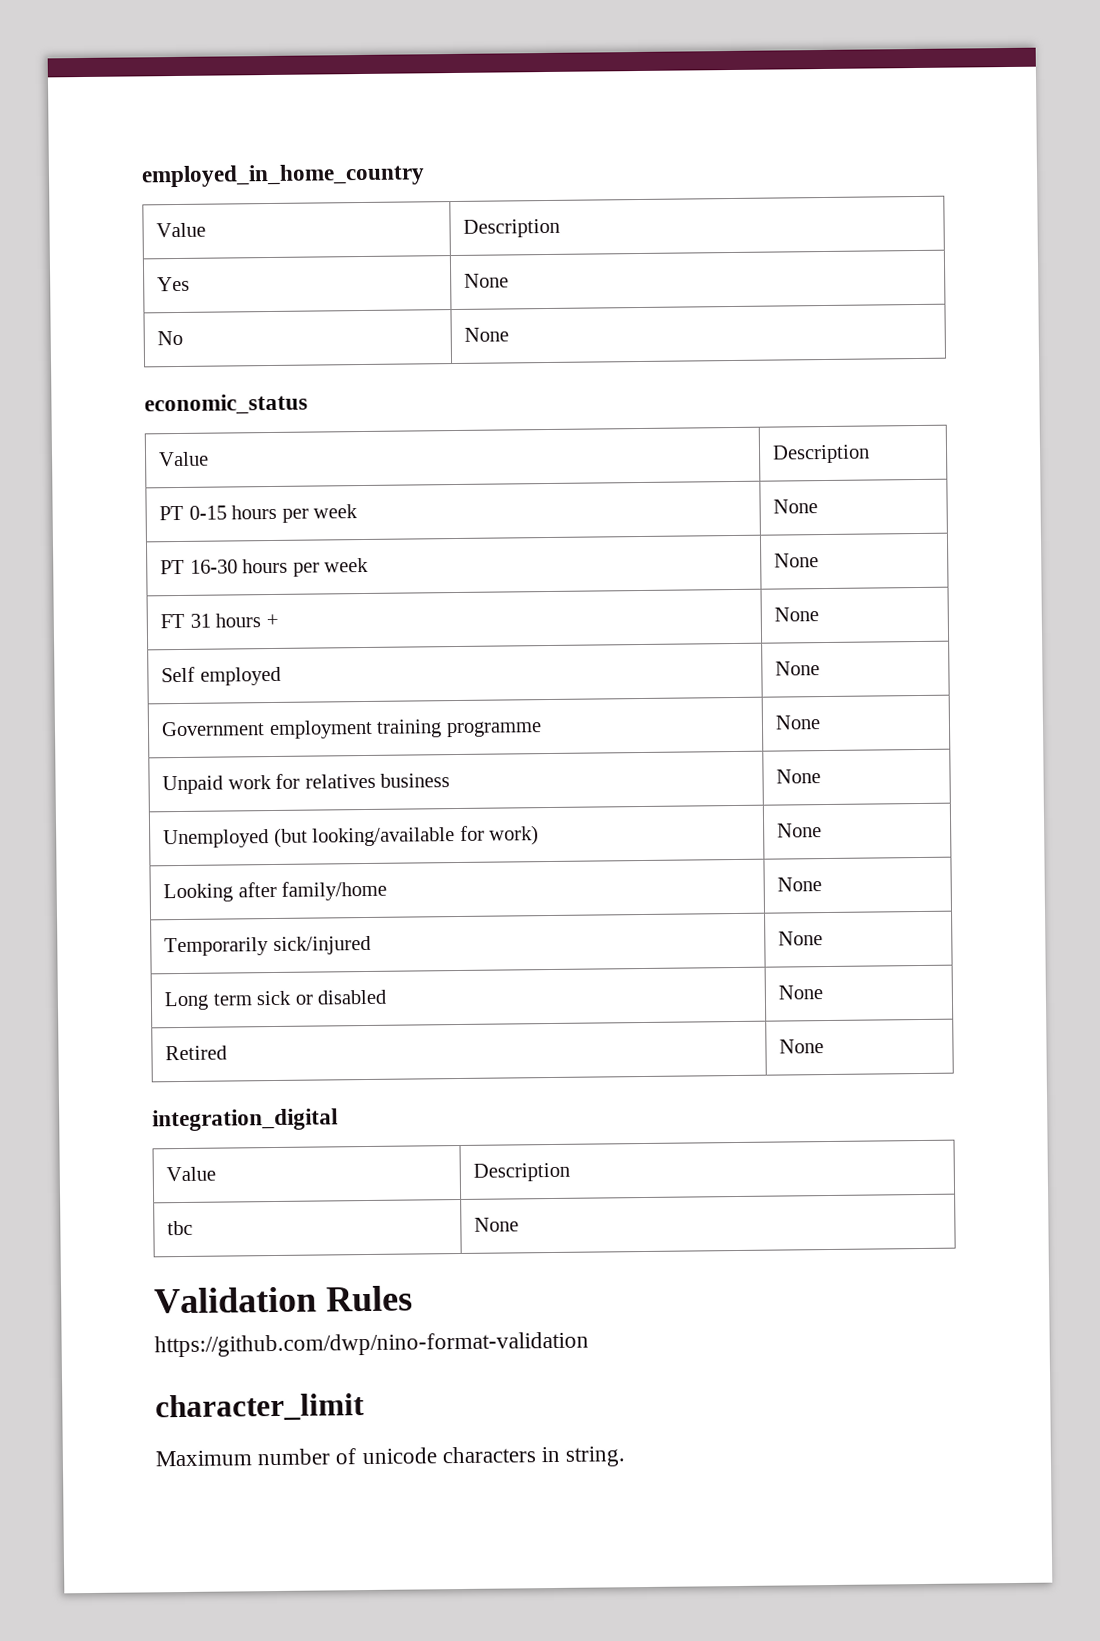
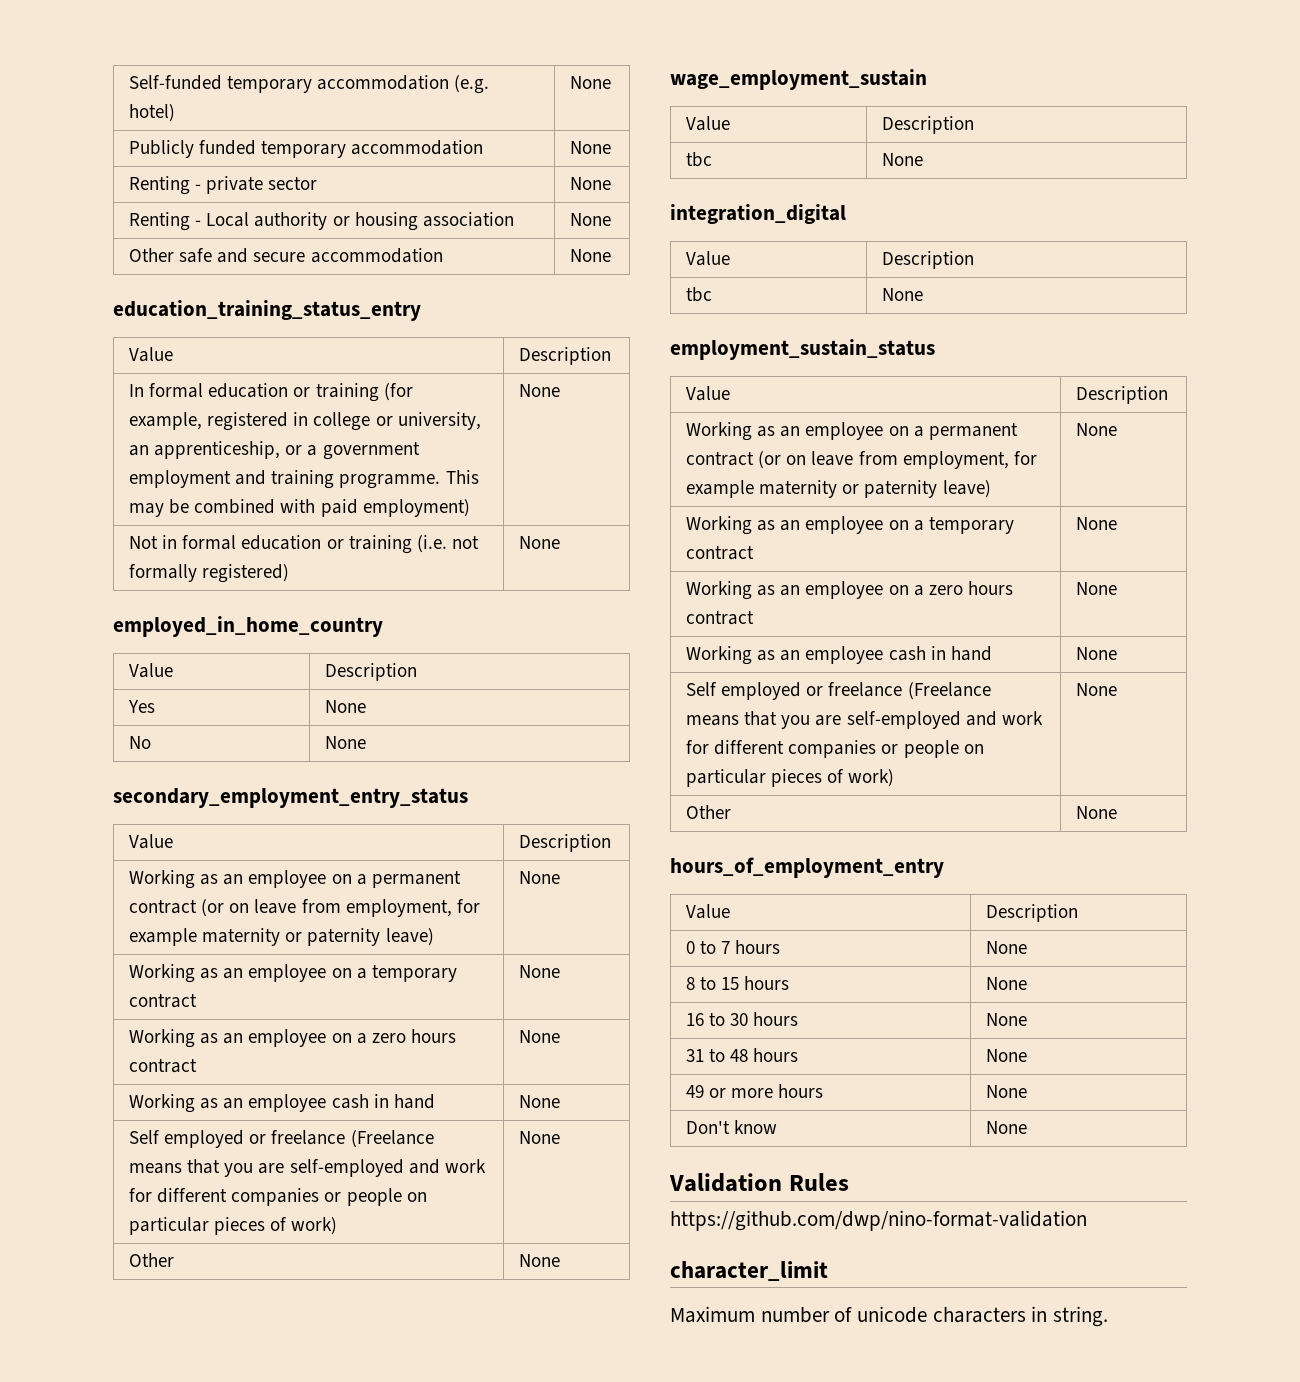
(141, 175) none -> [129,75,490,94] [129,104,176,122] [570,76,612,89] [129,140,484,158] [570,141,612,154] [129,176,318,195] [570,177,612,190] [129,212,514,231] [570,213,612,226] [129,248,443,263] [570,249,612,262] [113,300,421,321] [129,347,174,362] [519,347,612,365] [129,383,413,402] [129,412,481,431] [129,441,420,460] [129,470,479,489] [129,499,470,517] [519,384,561,397] [129,535,479,554] [129,564,290,583] [519,536,561,549] Self-funded temporary accommodation (e.g. hotel) | None // Publicly funded temporary accommodation | None // Renting - private sector | None // Renting - Local authority or housing association | None // Other safe and secure accommodation | None // education_training_status_entry // Value | Description // In formal education or training (for example, registered in college or university, an apprenticeship, or a government employment and training programme. This may be combined with paid employment) | None // Not in formal education or training (i.e. not formally registered) | None //
[144,393,308,416] [158,451,210,467] [772,444,871,464] [159,504,359,523] [773,499,819,514] [160,557,370,577] [774,553,820,568] [160,613,279,629] [774,607,820,622] [161,666,281,686] [775,661,821,676] [161,719,542,740] [775,715,822,730] [162,773,451,795] [776,769,822,784] [163,825,540,849] [777,823,823,838] [163,880,388,903] [777,877,823,892] [164,935,371,957] [778,931,824,946] [164,989,387,1011] [778,985,824,1000] [165,1045,228,1061] economic_status // Value | Description // PT 0-15 hours per week | None // PT 16-30 hours per week | None // FT 31 hours + | None // Self employed | None // Government employment training programme | None // Unpaid work for relatives business | None // Unemployed (but looking/available for work) | None // Looking after family/home | None // Temporarily sick/injured | None // Long term sick or disabled | None // Retired -> [113,788,468,808] [129,834,174,849] [519,834,612,852] [129,870,461,889] [129,899,480,917] [129,928,434,946] [519,871,561,884] [129,964,457,983] [129,994,198,1008] [519,965,561,978] [129,1029,456,1048] [129,1059,198,1073] [519,1030,561,1043] [129,1094,435,1113] [519,1095,561,1108] [129,1130,434,1148] [129,1159,486,1177] [129,1188,427,1206] [129,1217,338,1235] [519,1131,561,1144] [129,1253,175,1267] [519,1254,561,1267] [670,69,927,90] [686,116,731,131] [882,116,975,134] [686,152,713,167] secondary_employment_entry_status // Value | Description // Working as an employee on a permanent contract (or on leave from employment, for example maternity or paternity leave) | None // Working as an employee on a temporary contract | None // Working as an employee on a zero hours contract | None // Working as an employee cash in hand | None // Self employed or freelance (Freelance means that you are self-employed and work for different companies or people on particular pieces of work) | None // Other | None // wage_employment_sustain // Value | Description // tbc
(520, 1224) none -> [670,339,935,360] [686,386,731,401] [1076,386,1169,404] [686,422,1018,441] [686,451,1037,469] [686,480,991,498] [1076,423,1118,436] [686,516,1014,535] [686,546,755,560] [1076,517,1118,530] [686,581,1013,600] [686,611,755,625] [1076,582,1118,595] [686,646,992,665] [1076,647,1118,660] [686,682,991,700] [686,711,1043,729] [686,740,984,758] [686,769,895,787] [1076,683,1118,696] [686,805,732,819] [1076,806,1118,819] [670,857,944,878] [686,904,731,919] [986,904,1079,922] [686,940,781,954] [986,941,1028,954] [686,976,790,990] [986,977,1028,990] [686,1012,799,1026] [986,1013,1028,1026] [686,1048,799,1062] [986,1049,1028,1062] [686,1084,824,1098] [986,1085,1028,1098] [686,1120,778,1134] [986,1121,1028,1134] // employment_sustain_status // Value | Description // Working as an employee on a permanent contract (or on leave from employment, for example maternity or paternity leave) | None // Working as an employee on a temporary contract | None // Working as an employee on a zero hours contract | None // Working as an employee cash in hand | None // Self employed or freelance (Freelance means that you are self-employed and work for different companies or people on particular pieces of work) | None // Other | None // hours_of_employment_entry // Value | Description // 0 to 7 hours | None // 8 to 15 hours | None // 16 to 30 hours | None // 31 to 48 hours | None // 49 or more hours | None // Don't know | None

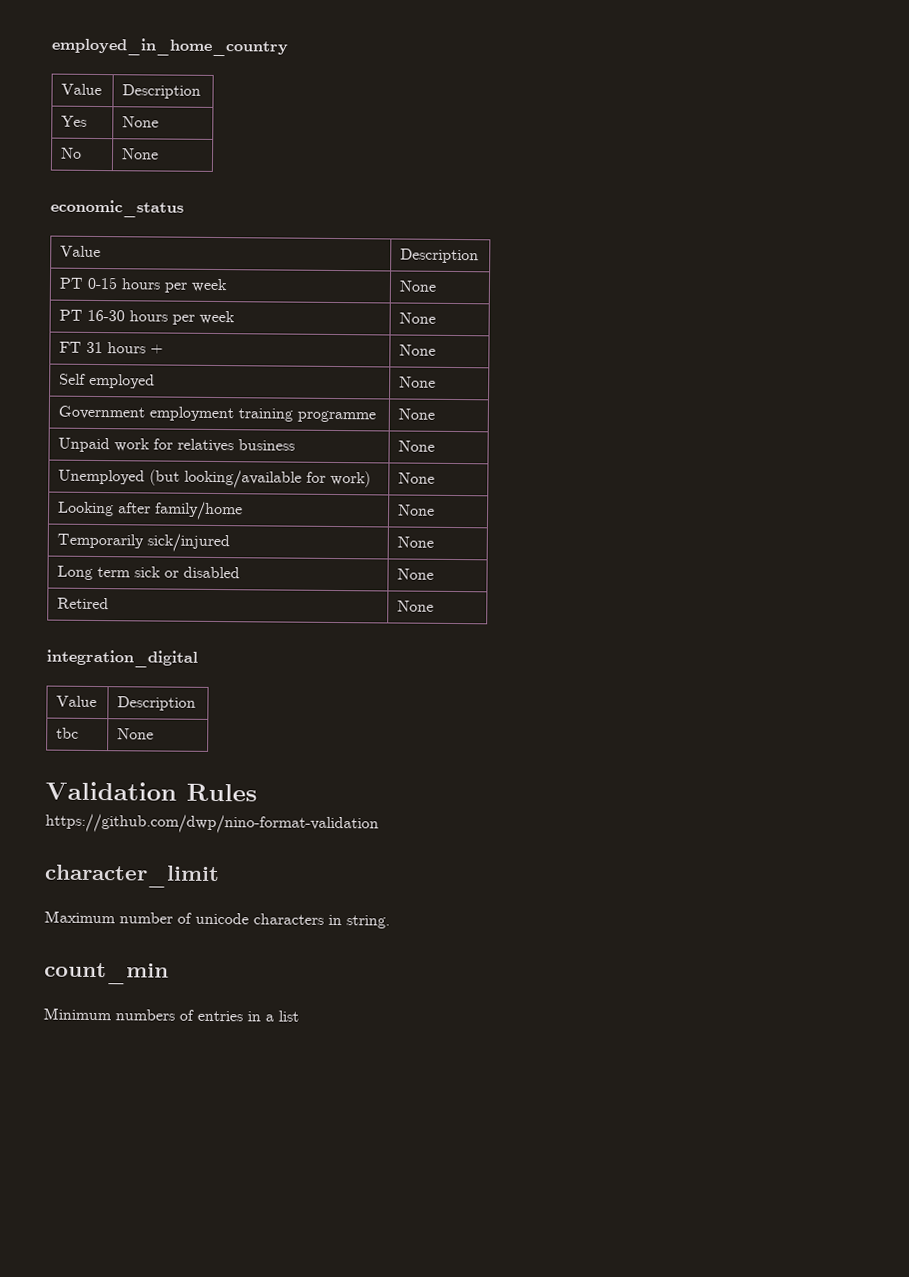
[129,75,490,94] [129,104,176,122] [570,76,612,89] [129,140,484,158] [570,141,612,154] [129,176,318,195] [570,177,612,190] [129,212,514,231] [570,213,612,226] [129,248,443,263] [570,249,612,262] [113,300,421,321] [129,347,174,362] [519,347,612,365] [129,383,413,402] [129,412,481,431] [129,441,420,460] [129,470,479,489] [129,499,470,517] [519,384,561,397] [129,535,479,554] [129,564,290,583] [519,536,561,549] Self-funded temporary accommodation (e.g. hotel) | None // Publicly funded temporary accommodation | None // Renting - private sector | None // Renting - Local authority or housing association | None // Other safe and secure accommodation | None // education_training_status_entry // Value | Description // In formal education or training (for example, registered in college or university, an apprenticeship, or a government employment and training programme. This may be combined with paid employment) | None // Not in formal education or training (i.e. not formally registered) | None // -> (51, 47) none
[113,788,468,808] [129,834,174,849] [519,834,612,852] [129,870,461,889] [129,899,480,917] [129,928,434,946] [519,871,561,884] [129,964,457,983] [129,994,198,1008] [519,965,561,978] [129,1029,456,1048] [129,1059,198,1073] [519,1030,561,1043] [129,1094,435,1113] [519,1095,561,1108] [129,1130,434,1148] [129,1159,486,1177] [129,1188,427,1206] [129,1217,338,1235] [519,1131,561,1144] [129,1253,175,1267] [519,1254,561,1267] [670,69,927,90] [686,116,731,131] [882,116,975,134] [686,152,713,167] secondary_employment_entry_status // Value | Description // Working as an employee on a permanent contract (or on leave from employment, for example maternity or paternity leave) | None // Working as an employee on a temporary contract | None // Working as an employee on a zero hours contract | None // Working as an employee cash in hand | None // Self employed or freelance (Freelance means that you are self-employed and work for different companies or people on particular pieces of work) | None // Other | None // wage_employment_sustain // Value | Description // tbc -> [50,199,184,218] [60,245,102,258] [400,248,480,264] [59,276,229,293] [399,280,437,292] [59,309,236,325] [399,312,437,324] [59,341,164,354] [399,344,437,356] [59,373,156,389] [399,376,437,388] [58,405,377,423] [398,408,436,420] [58,437,296,453] [398,440,436,452] [58,469,372,489] [398,472,436,484] [58,501,244,521] [398,504,436,516] [57,533,231,553] [397,536,435,548] [57,565,241,580] [397,568,435,580] [57,597,110,610] economic_status // Value | Description // PT 0-15 hours per week | None // PT 16-30 hours per week | None // FT 31 hours + | None // Self employed | None // Government employment training programme | None // Unpaid work for relatives business | None // Unemployed (but looking/available for work) | None // Looking after family/home | None // Temporarily sick/injured | None // Long term sick or disabled | None // Retired
[670,339,935,360] [686,386,731,401] [1076,386,1169,404] [686,422,1018,441] [686,451,1037,469] [686,480,991,498] [1076,423,1118,436] [686,516,1014,535] [686,546,755,560] [1076,517,1118,530] [686,581,1013,600] [686,611,755,625] [1076,582,1118,595] [686,646,992,665] [1076,647,1118,660] [686,682,991,700] [686,711,1043,729] [686,740,984,758] [686,769,895,787] [1076,683,1118,696] [686,805,732,819] [1076,806,1118,819] [670,857,944,878] [686,904,731,919] [986,904,1079,922] [686,940,781,954] [986,941,1028,954] [686,976,790,990] [986,977,1028,990] [686,1012,799,1026] [986,1013,1028,1026] [686,1048,799,1062] [986,1049,1028,1062] [686,1084,824,1098] [986,1085,1028,1098] [686,1120,778,1134] [986,1121,1028,1134] // employment_sustain_status // Value | Description // Working as an employee on a permanent contract (or on leave from employment, for example maternity or paternity leave) | None // Working as an employee on a temporary contract | None // Working as an employee on a zero hours contract | None // Working as an employee cash in hand | None // Self employed or freelance (Freelance means that you are self-employed and work for different companies or people on particular pieces of work) | None // Other | None // hours_of_employment_entry // Value | Description // 0 to 7 hours | None // 8 to 15 hours | None // 16 to 30 hours | None // 31 to 48 hours | None // 49 or more hours | None // Don't know | None -> (155, 734) none
(1109, 1316) none -> [44,962,169,985] [43,1007,299,1022] // count_min // Minimum numbers of entries in a list

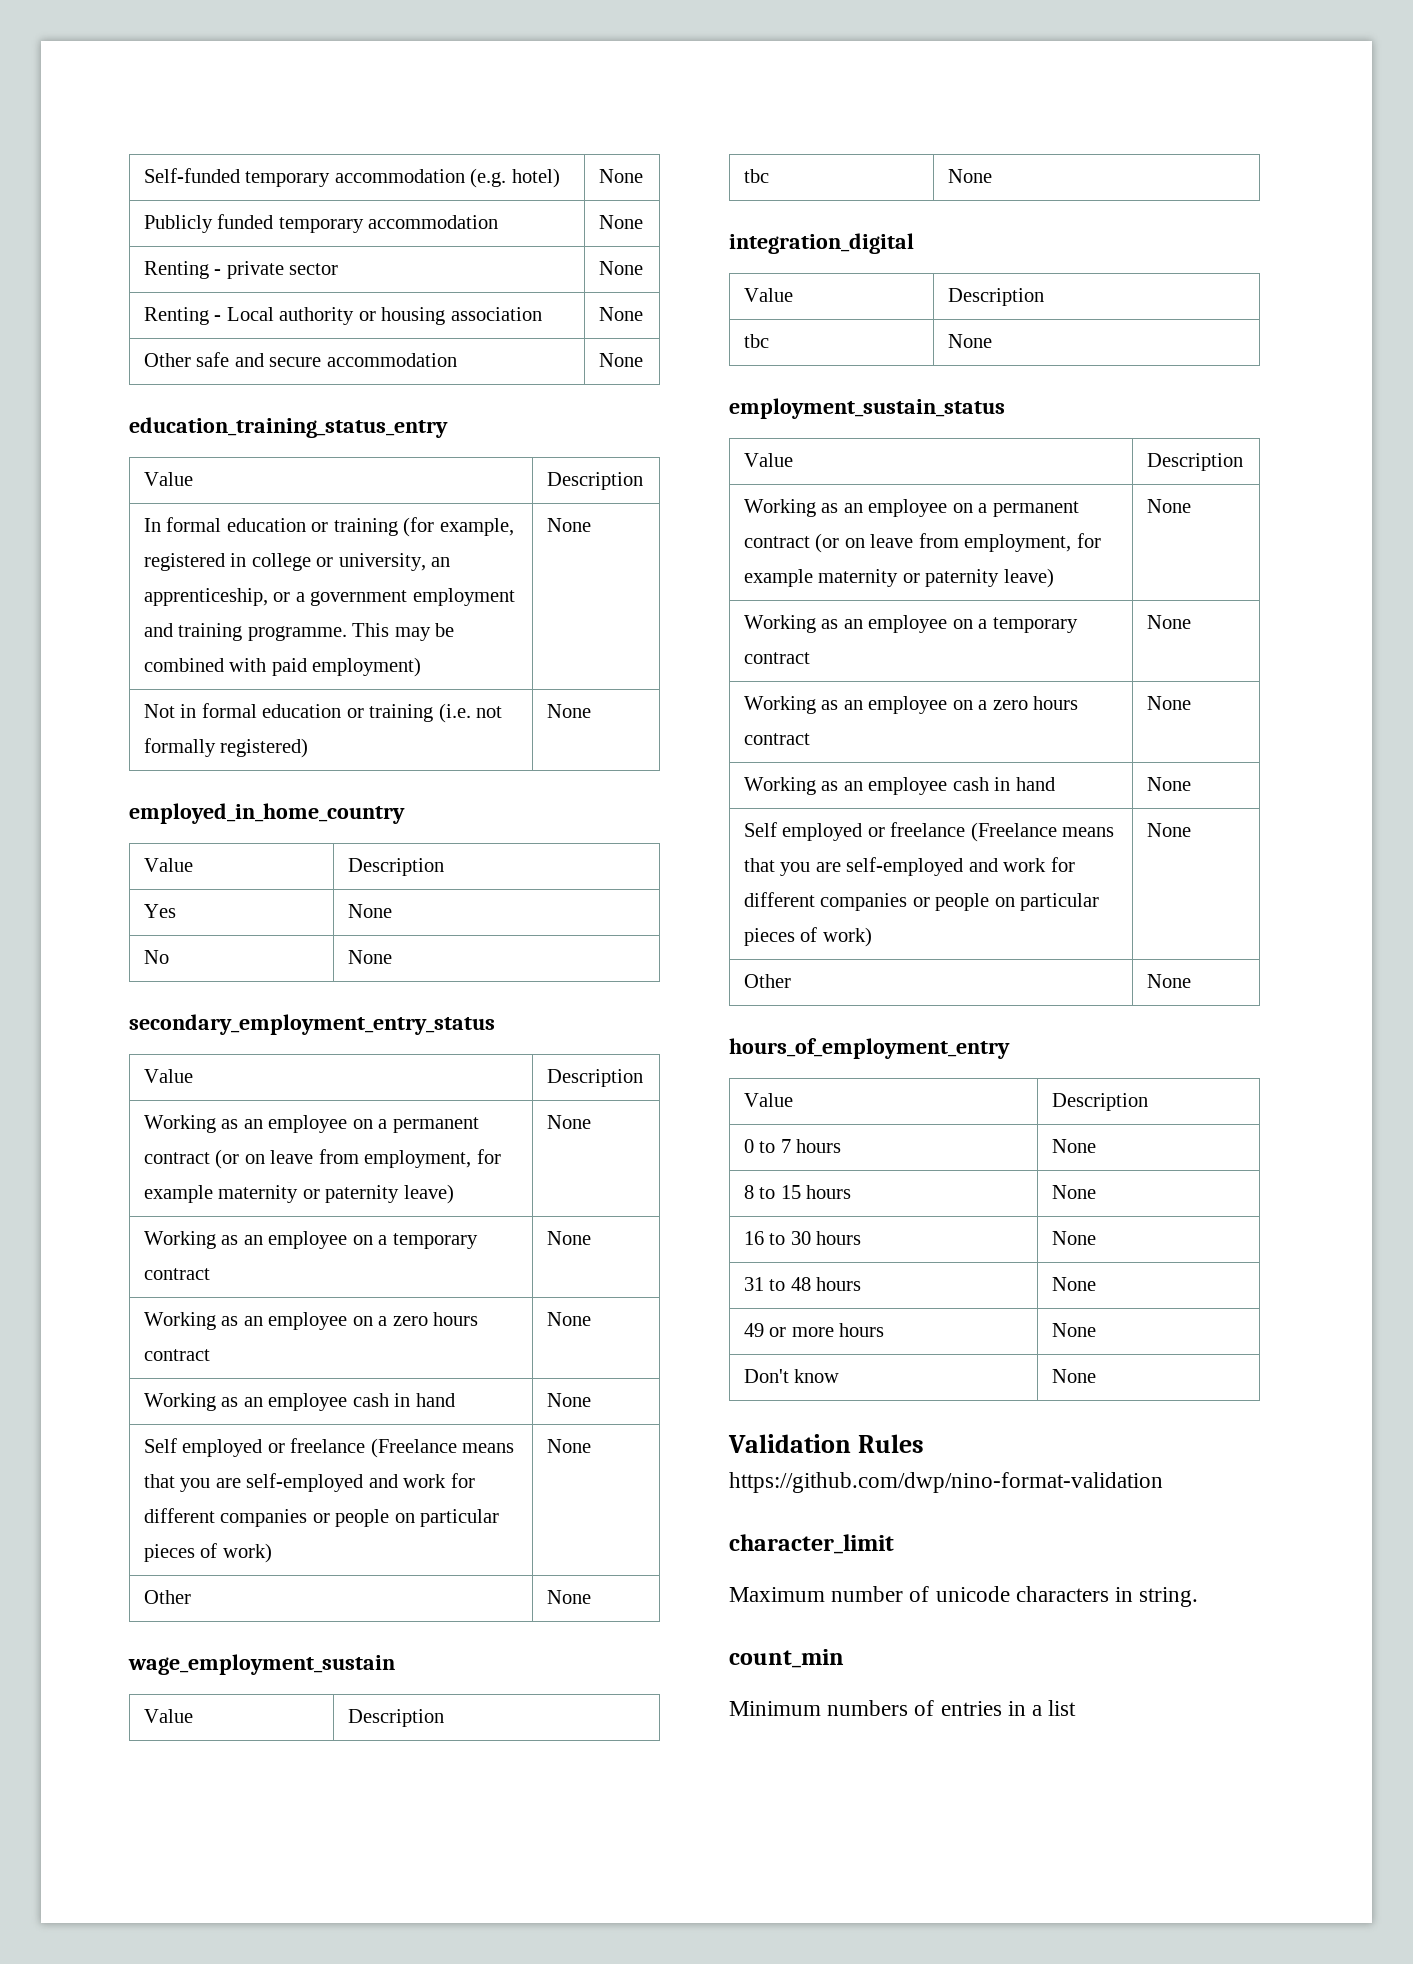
(51, 47) none -> [143,168,560,188] [598,169,643,183] [143,214,499,233] [598,215,643,229] [143,261,339,279] [598,261,643,275] [143,307,542,325] [598,307,643,321] [143,352,457,367] [598,353,643,367] [129,417,448,438] [143,472,193,486] [546,472,643,490] [143,517,514,537] [143,553,451,571] [143,588,515,606] [143,623,455,641] [143,657,422,677] [546,518,591,532] [143,703,503,723] [143,738,309,758] [546,704,591,718] Self-funded temporary accommodation (e.g. hotel) | None // Publicly funded temporary accommodation | None // Renting - private sector | None // Renting - Local authority or housing association | None // Other safe and secure accommodation | None // education_training_status_entry // Value | Description // In formal education or training (for example, registered in college or university, an apprenticeship, or a government employment and training programme. This may be combined with paid employment) | None // Not in formal education or training (i.e. not formally registered) | None //
[50,199,184,218] [60,245,102,258] [400,248,480,264] [59,276,229,293] [399,280,437,292] [59,309,236,325] [399,312,437,324] [59,341,164,354] [399,344,437,356] [59,373,156,389] [399,376,437,388] [58,405,377,423] [398,408,436,420] [58,437,296,453] [398,440,436,452] [58,469,372,489] [398,472,436,484] [58,501,244,521] [398,504,436,516] [57,533,231,553] [397,536,435,548] [57,565,241,580] [397,568,435,580] [57,597,110,610] economic_status // Value | Description // PT 0-15 hours per week | None // PT 16-30 hours per week | None // FT 31 hours + | None // Self employed | None // Government employment training programme | None // Unpaid work for relatives business | None // Unemployed (but looking/available for work) | None // Looking after family/home | None // Temporarily sick/injured | None // Long term sick or disabled | None // Retired -> [129,1014,495,1035] [143,1069,193,1083] [546,1069,643,1087] [143,1115,479,1133] [143,1149,501,1169] [143,1184,454,1204] [546,1115,591,1129] [143,1231,478,1249] [143,1268,210,1280] [546,1231,591,1245] [143,1312,479,1330] [143,1349,210,1361] [546,1312,591,1326] [143,1393,455,1411] [546,1393,591,1407] [143,1438,515,1458] [143,1473,475,1492] [143,1508,500,1527] [143,1543,272,1563] [546,1439,591,1453] [143,1590,191,1604] [546,1590,591,1604] [128,1654,395,1675] [143,1709,193,1723] [347,1709,444,1727] [743,169,769,183] secondary_employment_entry_status // Value | Description // Working as an employee on a permanent contract (or on leave from employment, for example maternity or paternity leave) | None // Working as an employee on a temporary contract | None // Working as an employee on a zero hours contract | None // Working as an employee cash in hand | None // Self employed or freelance (Freelance means that you are self-employed and work for different companies or people on particular pieces of work) | None // Other | None // wage_employment_sustain // Value | Description // tbc
(155, 734) none -> [729,398,1005,419] [743,453,793,467] [1146,453,1243,471] [743,499,1079,517] [743,533,1101,553] [743,568,1054,588] [1146,499,1191,513] [743,615,1078,633] [743,652,810,664] [1146,615,1191,629] [743,696,1079,714] [743,733,810,745] [1146,696,1191,710] [743,777,1055,795] [1146,777,1191,791] [743,822,1115,842] [743,857,1075,876] [743,892,1100,911] [743,927,872,947] [1146,823,1191,837] [743,974,791,988] [1146,974,1191,988] [729,1038,1010,1059] [743,1093,793,1107] [1051,1093,1148,1111] [743,1139,842,1153] [1051,1139,1096,1153] [743,1185,852,1199] [1051,1185,1096,1199] [743,1231,862,1245] [1051,1231,1096,1245] [743,1277,862,1291] [1051,1277,1096,1291] [743,1323,885,1337] [1051,1323,1096,1337] [743,1369,840,1383] [1051,1369,1096,1383] // employment_sustain_status // Value | Description // Working as an employee on a permanent contract (or on leave from employment, for example maternity or paternity leave) | None // Working as an employee on a temporary contract | None // Working as an employee on a zero hours contract | None // Working as an employee cash in hand | None // Self employed or freelance (Freelance means that you are self-employed and work for different companies or people on particular pieces of work) | None // Other | None // hours_of_employment_entry // Value | Description // 0 to 7 hours | None // 8 to 15 hours | None // 16 to 30 hours | None // 31 to 48 hours | None // 49 or more hours | None // Don't know | None

